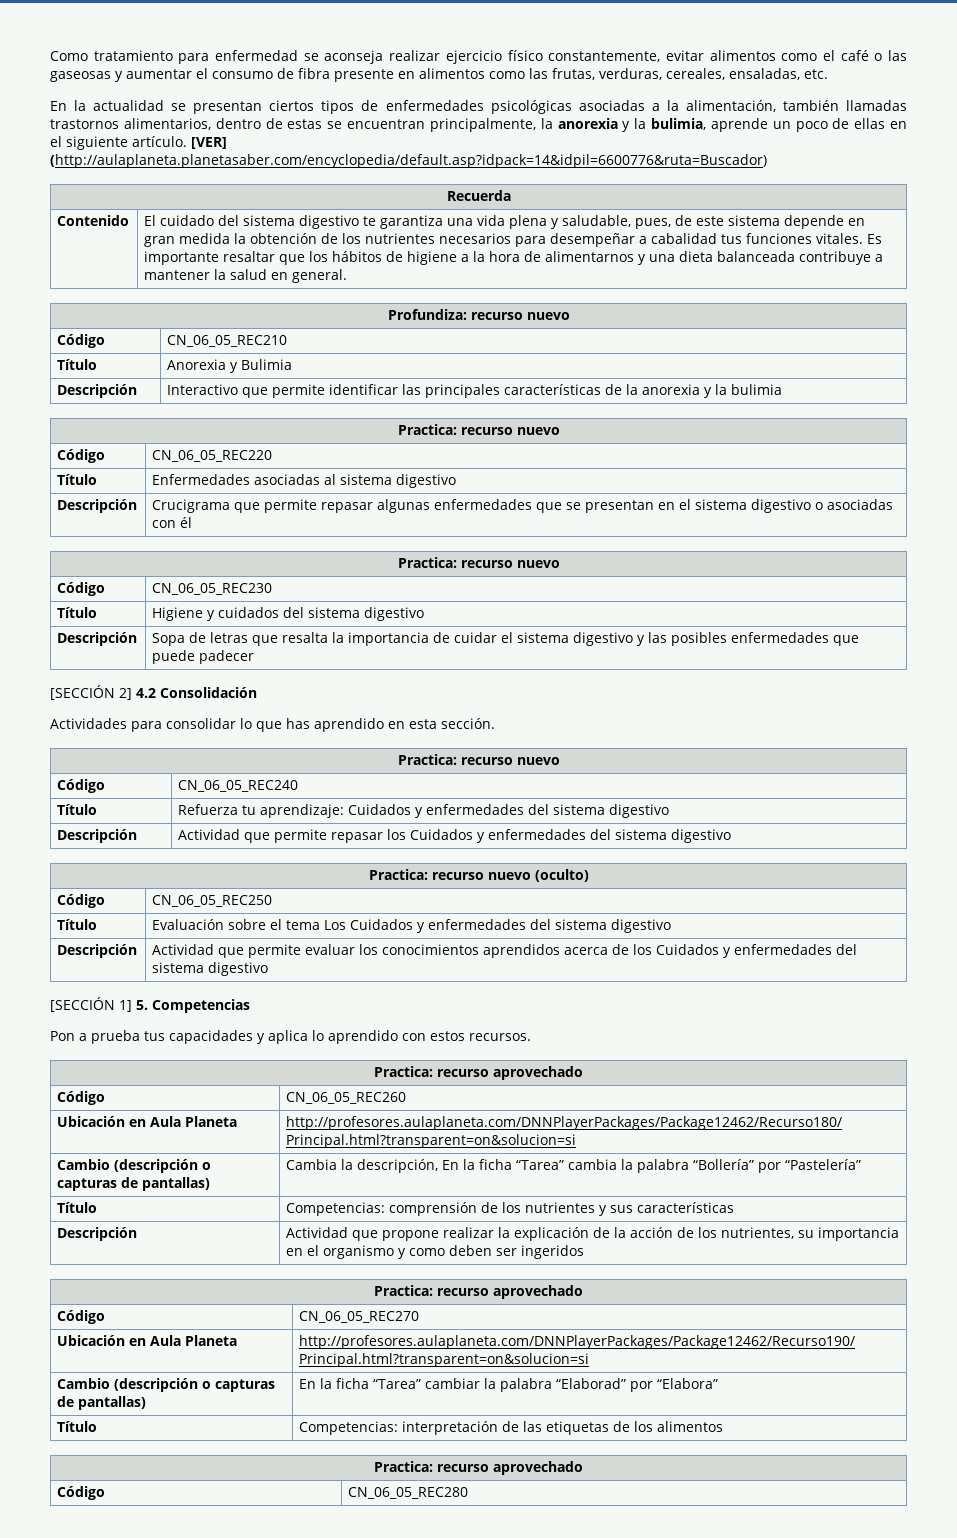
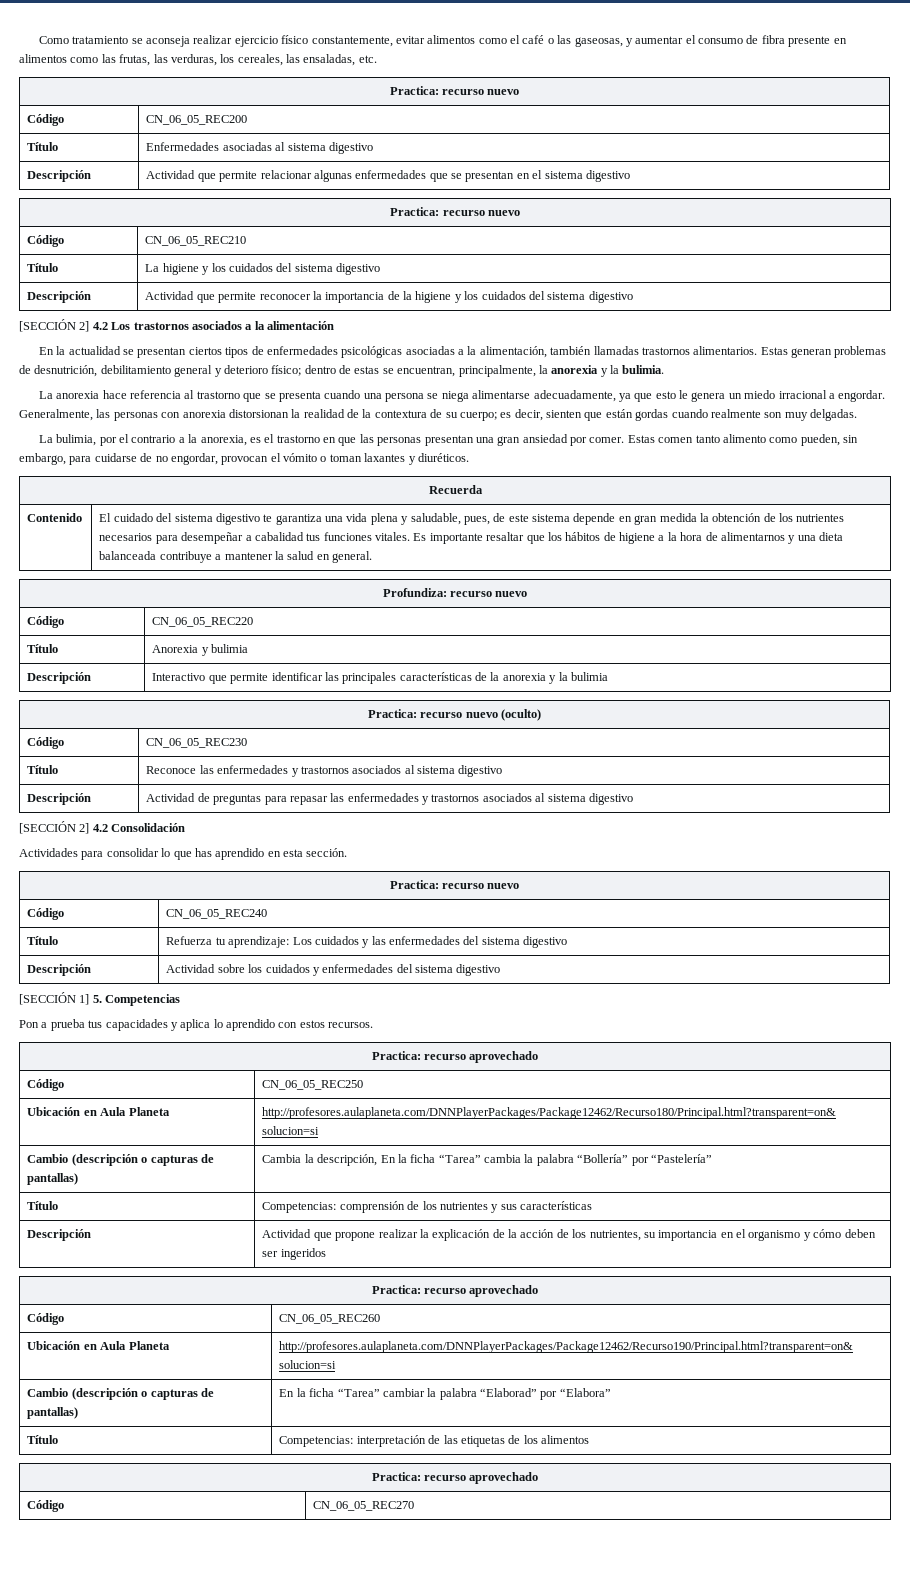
[178,50,299,64] para enfermedad -> (129, 40) none
[50,71,111,82] gaseosas -> [574,37,623,47] gaseosas,
[599,68,828,80] verduras, cereales, ensaladas, etc. -> [153,54,377,66] [389,86,520,95] [27,114,65,126] [146,115,248,125] [27,142,59,151] [146,142,373,154] [27,170,92,182] [146,170,630,182] [390,207,520,216] [27,235,65,247] [145,236,247,246] [27,263,59,272] [145,263,381,275] [27,291,92,303] [145,291,633,303] [19,319,334,332] las verduras, los cereales, las ensaladas, etc. // Practica: recurso nuevo // Código | CN_06_05_REC200 // Título | Enfermedades asociadas al sistema digestivo // Descripción | Actividad que permite relacionar algunas enfermedades que se presentan en el sistema digestivo // Practica: recurso nuevo // Código | CN_06_05_REC210 // Título | La higiene y los cuidados del sistema digestivo // Descripción | Actividad que permite reconocer la importancia de la higiene y los cuidados del sistema digestivo // [SECCIÓN 2] 4.2 Los trastornos asociados a la alimentación
[123,118,211,130] alimentarios, -> [693,346,887,358] [19,365,302,377] alimentarios. Estas generan problemas de desnutrición, debilitamiento general y deterioro físico;
[347,119,425,129] encuentran -> [397,366,456,377] encuentran,
[651,118,908,132] [50,136,227,150] [50,154,767,168] bulimia, aprende un poco de ellas en el siguiente artículo. [VER] (http://aulaplaneta.planetasaber.com/encyclopedia/default.asp?idpack=14&idpil=6600776&ruta=Buscador) -> [622,365,665,374] [38,390,886,402] [19,409,857,421] [38,434,859,446] [19,453,469,465] bulimia. // La anorexia hace referencia al trastorno que se presenta cuando una persona se niega alimentarse adecuadamente, ya que esto le genera un miedo irracional a engordar. Generalmente, las personas con anorexia distorsionan la realidad de la contextura de su cuerpo; es decir, sienten que están gordas cuando realmente son muy delgadas. // La bulimia, por el contrario a la anorexia, es el trastorno en que las personas presentan una gran ansiedad por comer. Estas comen tanto alimento como pueden, sin embargo, para cuidarse de no engordar, provocan el vómito o toman laxantes y diuréticos.
[167,335,288,347] CN_06_05_REC210 -> [152,617,254,627] CN_06_05_REC220
[241,359,293,370] Bulimia -> [211,644,249,653] bulimia
[57,449,106,463] [152,450,273,462] [57,474,98,485] [152,474,457,488] [57,499,138,513] [152,499,894,513] [152,517,193,528] [397,557,560,568] [57,582,106,596] [152,583,273,595] [57,607,98,618] [152,607,425,621] [57,632,138,646] [152,632,860,646] [152,650,255,664] // Código | CN_06_05_REC220 // Título | Enfermedades asociadas al sistema digestivo // Descripción | Crucigrama que permite repasar algunas enfermedades que se presentan en el sistema digestivo o asociadas con él // Practica: recurso nuevo // Código | CN_06_05_REC230 // Título | Higiene y cuidados del sistema digestivo // Descripción | Sopa de letras que resalta la importancia de cuidar el sistema digestivo y las posibles enfermedades que puede padecer -> [501,709,542,721] [27,737,65,749] [146,738,248,748] [27,765,59,774] [146,765,503,777] [27,793,92,805] [146,793,633,805] (oculto) // Código | CN_06_05_REC230 // Título | Reconoce las enfermedades y trastornos asociados al sistema digestivo // Descripción | Actividad de preguntas para repasar las enfermedades y trastornos asociados al sistema digestivo
[348,804,670,818] [57,829,138,843] [178,829,732,843] [368,869,589,882] [57,894,106,908] [152,895,273,907] [57,919,98,930] [152,919,672,933] [57,944,138,958] [152,944,720,958] Cuidados y enfermedades del sistema digestivo // Descripción | Actividad que permite repasar los Cuidados y enfermedades del sistema digestivo // Practica: recurso nuevo (oculto) // Código | CN_06_05_REC250 // Título | Evaluación sobre el tema Los Cuidados y enfermedades del sistema digestivo // Descripción | Actividad que permite evaluar los conocimientos aprendidos acerca de los Cuidados -> [292,936,568,948] [27,964,92,976] [166,964,310,973] Los cuidados y las enfermedades del sistema digestivo // Descripción | Actividad sobre los cuidados
[286,1092,407,1104] CN_06_05_REC260 -> [262,1080,364,1090] CN_06_05_REC250
[409,1248,446,1256] como -> [813,1229,842,1238] cómo
[299,1311,420,1323] CN_06_05_REC270 -> [279,1314,381,1324] CN_06_05_REC260
[348,1487,469,1499] CN_06_05_REC280 -> [313,1501,415,1511] CN_06_05_REC270

